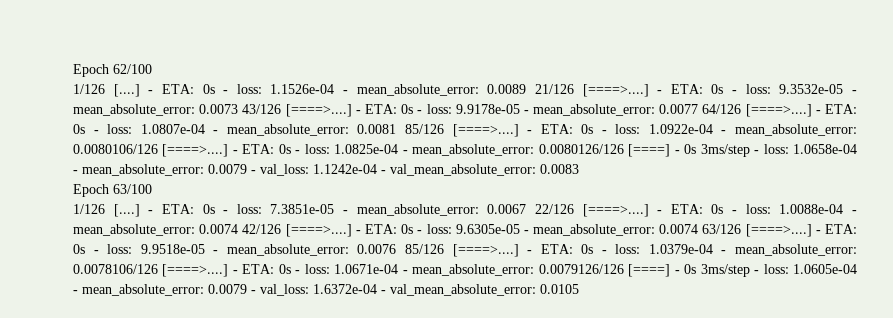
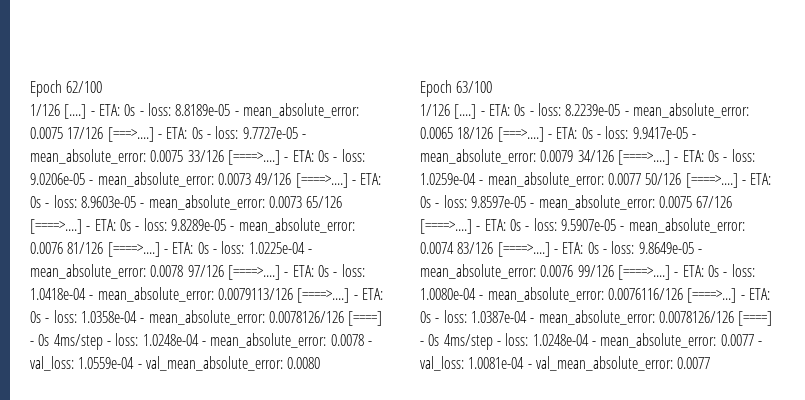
[270,84,858,97] [73,104,857,117] [73,124,857,137] [73,144,858,157] [73,164,579,176] 1.1526e-04 - mean_absolute_error: 0.0089 21/126 [====>....] - ETA: 0s - loss: 9.3532e-05 - mean_absolute_error: 0.0073 43/126 [====>....] - ETA: 0s - loss: 9.9178e-05 - mean_absolute_error: 0.0077 64/126 [====>....] - ETA: 0s - loss: 1.0807e-04 - mean_absolute_error: 0.0081 85/126 [====>....] - ETA: 0s - loss: 1.0922e-04 - mean_absolute_error: 0.0080106/126 [====>....] - ETA: 0s - loss: 1.0825e-04 - mean_absolute_error: 0.0080126/126 [====] - 0s 3ms/step - loss: 1.0658e-04 - mean_absolute_error: 0.0079 - val_loss: 1.1242e-04 - val_mean_absolute_error: 0.0083 -> [175,103,359,118] [30,126,306,142] [30,149,365,165] [30,172,382,188] [30,195,343,210] [30,218,355,234] [30,241,312,257] [30,264,365,280] [30,287,383,303] [30,310,383,326] [30,333,372,350] [30,356,321,371] 8.8189e-05 - mean_absolute_error: 0.0075 17/126 [===>....] - ETA: 0s - loss: 9.7727e-05 - mean_absolute_error: 0.0075 33/126 [====>....] - ETA: 0s - loss: 9.0206e-05 - mean_absolute_error: 0.0073 49/126 [====>....] - ETA: 0s - loss: 8.9603e-05 - mean_absolute_error: 0.0073 65/126 [====>....] - ETA: 0s - loss: 9.8289e-05 - mean_absolute_error: 0.0076 81/126 [====>....] - ETA: 0s - loss: 1.0225e-04 - mean_absolute_error: 0.0078 97/126 [====>....] - ETA: 0s - loss: 1.0418e-04 - mean_absolute_error: 0.0079113/126 [====>....] - ETA: 0s - loss: 1.0358e-04 - mean_absolute_error: 0.0078126/126 [====] - 0s 4ms/step - loss: 1.0248e-04 - mean_absolute_error: 0.0078 - val_loss: 1.0559e-04 - val_mean_absolute_error: 0.0080
[270,204,858,217] [73,224,857,237] [73,244,857,257] [73,264,858,277] [73,284,579,296] 7.3851e-05 - mean_absolute_error: 0.0067 22/126 [====>....] - ETA: 0s - loss: 1.0088e-04 - mean_absolute_error: 0.0074 42/126 [====>....] - ETA: 0s - loss: 9.6305e-05 - mean_absolute_error: 0.0074 63/126 [====>....] - ETA: 0s - loss: 9.9518e-05 - mean_absolute_error: 0.0076 85/126 [====>....] - ETA: 0s - loss: 1.0379e-04 - mean_absolute_error: 0.0078106/126 [====>....] - ETA: 0s - loss: 1.0671e-04 - mean_absolute_error: 0.0079126/126 [====] - 0s 3ms/step - loss: 1.0605e-04 - mean_absolute_error: 0.0079 - val_loss: 1.6372e-04 - val_mean_absolute_error: 0.0105 -> [565,103,749,118] [420,126,696,142] [420,149,755,165] [420,172,772,188] [420,195,733,210] [420,218,745,234] [420,241,702,257] [420,264,755,280] [420,287,770,303] [420,310,773,326] [420,333,762,350] [420,356,711,371] 8.2239e-05 - mean_absolute_error: 0.0065 18/126 [===>....] - ETA: 0s - loss: 9.9417e-05 - mean_absolute_error: 0.0079 34/126 [====>....] - ETA: 0s - loss: 1.0259e-04 - mean_absolute_error: 0.0077 50/126 [====>....] - ETA: 0s - loss: 9.8597e-05 - mean_absolute_error: 0.0075 67/126 [====>....] - ETA: 0s - loss: 9.5907e-05 - mean_absolute_error: 0.0074 83/126 [====>....] - ETA: 0s - loss: 9.8649e-05 - mean_absolute_error: 0.0076 99/126 [====>....] - ETA: 0s - loss: 1.0080e-04 - mean_absolute_error: 0.0076116/126 [====>...] - ETA: 0s - loss: 1.0387e-04 - mean_absolute_error: 0.0078126/126 [====] - 0s 4ms/step - loss: 1.0248e-04 - mean_absolute_error: 0.0077 - val_loss: 1.0081e-04 - val_mean_absolute_error: 0.0077

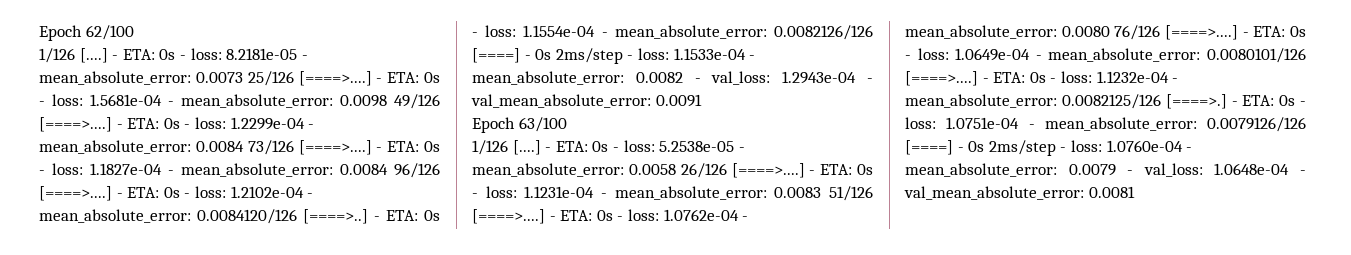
[175,103,359,118] [30,126,306,142] [30,149,365,165] [30,172,251,187] 8.8189e-05 - mean_absolute_error: 0.0075 17/126 [===>....] - ETA: 0s - loss: 9.7727e-05 - mean_absolute_error: 0.0075 33/126 [====>....] - ETA: 0s - loss: 9.0206e-05 - mean_absolute_error: 0.0073 -> [226,48,308,60] [39,71,440,86] [39,94,387,108] 8.2181e-05 - mean_absolute_error: 0.0073 25/126 [====>....] - ETA: 0s - loss: 1.5681e-04 - mean_absolute_error: 0.0098
[80,195,343,210] [30,218,355,234] [30,241,312,257] [30,264,365,280] [30,287,383,303] [30,310,383,326] [30,333,372,350] [30,356,321,371] 8.9603e-05 - mean_absolute_error: 0.0073 65/126 [====>....] - ETA: 0s - loss: 9.8289e-05 - mean_absolute_error: 0.0076 81/126 [====>....] - ETA: 0s - loss: 1.0225e-04 - mean_absolute_error: 0.0078 97/126 [====>....] - ETA: 0s - loss: 1.0418e-04 - mean_absolute_error: 0.0079113/126 [====>....] - ETA: 0s - loss: 1.0358e-04 - mean_absolute_error: 0.0078126/126 [====] - 0s 4ms/step - loss: 1.0248e-04 - mean_absolute_error: 0.0078 - val_loss: 1.0559e-04 - val_mean_absolute_error: 0.0080 -> [230,117,315,130] [39,140,440,155] [39,163,440,178] [39,186,314,201] [39,209,440,224] [472,25,873,40] [472,48,756,64] [472,71,873,85] [471,94,702,108] 1.2299e-04 - mean_absolute_error: 0.0084 73/126 [====>....] - ETA: 0s - loss: 1.1827e-04 - mean_absolute_error: 0.0084 96/126 [====>....] - ETA: 0s - loss: 1.2102e-04 - mean_absolute_error: 0.0084120/126 [====>..] - ETA: 0s - loss: 1.1554e-04 - mean_absolute_error: 0.0082126/126 [====] - 0s 2ms/step - loss: 1.1533e-04 - mean_absolute_error: 0.0082 - val_loss: 1.2943e-04 - val_mean_absolute_error: 0.0091
[565,103,749,118] [420,126,696,142] [420,149,755,165] [420,172,772,188] [420,195,733,210] [420,218,745,234] [420,241,702,257] [420,264,755,280] [420,287,770,303] [420,310,773,326] [420,333,762,350] [420,356,711,371] 8.2239e-05 - mean_absolute_error: 0.0065 18/126 [===>....] - ETA: 0s - loss: 9.9417e-05 - mean_absolute_error: 0.0079 34/126 [====>....] - ETA: 0s - loss: 1.0259e-04 - mean_absolute_error: 0.0077 50/126 [====>....] - ETA: 0s - loss: 9.8597e-05 - mean_absolute_error: 0.0075 67/126 [====>....] - ETA: 0s - loss: 9.5907e-05 - mean_absolute_error: 0.0074 83/126 [====>....] - ETA: 0s - loss: 9.8649e-05 - mean_absolute_error: 0.0076 99/126 [====>....] - ETA: 0s - loss: 1.0080e-04 - mean_absolute_error: 0.0076116/126 [====>...] - ETA: 0s - loss: 1.0387e-04 - mean_absolute_error: 0.0078126/126 [====] - 0s 4ms/step - loss: 1.0248e-04 - mean_absolute_error: 0.0077 - val_loss: 1.0081e-04 - val_mean_absolute_error: 0.0077 -> [659,141,745,152] [472,163,873,178] [472,186,873,201] [472,209,749,224] [905,25,1306,40] [905,48,1306,63] [905,71,1179,86] [905,94,1306,109] [905,117,1306,132] [905,140,1193,156] [905,163,1306,177] [904,186,1135,200] 5.2538e-05 - mean_absolute_error: 0.0058 26/126 [====>....] - ETA: 0s - loss: 1.1231e-04 - mean_absolute_error: 0.0083 51/126 [====>....] - ETA: 0s - loss: 1.0762e-04 - mean_absolute_error: 0.0080 76/126 [====>....] - ETA: 0s - loss: 1.0649e-04 - mean_absolute_error: 0.0080101/126 [====>....] - ETA: 0s - loss: 1.1232e-04 - mean_absolute_error: 0.0082125/126 [====>.] - ETA: 0s - loss: 1.0751e-04 - mean_absolute_error: 0.0079126/126 [====] - 0s 2ms/step - loss: 1.0760e-04 - mean_absolute_error: 0.0079 - val_loss: 1.0648e-04 - val_mean_absolute_error: 0.0081

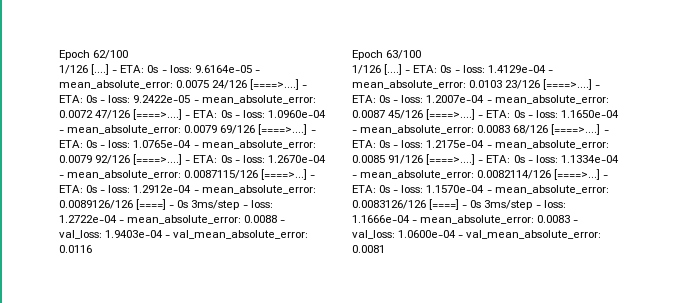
[226,48,308,60] [39,71,440,86] [39,94,440,109] [39,117,315,132] [39,140,440,155] [39,163,440,178] [39,186,314,201] [39,209,440,224] [472,25,873,40] [472,48,756,64] [472,71,873,85] [471,94,702,108] 8.2181e-05 - mean_absolute_error: 0.0073 25/126 [====>....] - ETA: 0s - loss: 1.5681e-04 - mean_absolute_error: 0.0098 49/126 [====>....] - ETA: 0s - loss: 1.2299e-04 - mean_absolute_error: 0.0084 73/126 [====>....] - ETA: 0s - loss: 1.1827e-04 - mean_absolute_error: 0.0084 96/126 [====>....] - ETA: 0s - loss: 1.2102e-04 - mean_absolute_error: 0.0084120/126 [====>..] - ETA: 0s - loss: 1.1554e-04 - mean_absolute_error: 0.0082126/126 [====] - 0s 2ms/step - loss: 1.1533e-04 - mean_absolute_error: 0.0082 - val_loss: 1.2943e-04 - val_mean_absolute_error: 0.0091 -> [194,65,260,73] [59,79,308,90] [59,95,316,104] [59,109,326,120] [59,124,316,135] [59,140,316,149] [59,154,326,165] [59,169,316,180] [59,185,316,194] [59,199,273,210] [59,215,286,224] [59,230,309,239] [59,245,92,253] 9.6164e-05 - mean_absolute_error: 0.0075 24/126 [====>....] - ETA: 0s - loss: 9.2422e-05 - mean_absolute_error: 0.0072 47/126 [====>....] - ETA: 0s - loss: 1.0960e-04 - mean_absolute_error: 0.0079 69/126 [====>....] - ETA: 0s - loss: 1.0765e-04 - mean_absolute_error: 0.0079 92/126 [====>....] - ETA: 0s - loss: 1.2670e-04 - mean_absolute_error: 0.0087115/126 [====>...] - ETA: 0s - loss: 1.2912e-04 - mean_absolute_error: 0.0089126/126 [====] - 0s 3ms/step - loss: 1.2722e-04 - mean_absolute_error: 0.0088 - val_loss: 1.9403e-04 - val_mean_absolute_error: 0.0116
[659,141,745,152] [472,163,873,178] [472,186,873,201] [472,209,749,224] [905,25,1306,40] [905,48,1306,63] [905,71,1179,86] [905,94,1306,109] [905,117,1306,132] [905,140,1193,156] [905,163,1290,177] 5.2538e-05 - mean_absolute_error: 0.0058 26/126 [====>....] - ETA: 0s - loss: 1.1231e-04 - mean_absolute_error: 0.0083 51/126 [====>....] - ETA: 0s - loss: 1.0762e-04 - mean_absolute_error: 0.0080 76/126 [====>....] - ETA: 0s - loss: 1.0649e-04 - mean_absolute_error: 0.0080101/126 [====>....] - ETA: 0s - loss: 1.1232e-04 - mean_absolute_error: 0.0082125/126 [====>.] - ETA: 0s - loss: 1.0751e-04 - mean_absolute_error: 0.0079126/126 [====] - 0s 2ms/step - loss: 1.0760e-04 - mean_absolute_error: 0.0079 - val_loss: 1.0648e-04 -> [487,65,553,73] [352,79,601,90] [352,95,609,104] [352,109,619,120] [352,124,609,135] [352,140,609,149] [352,154,619,165] [352,169,609,180] [352,185,609,194] [352,199,566,210] [352,215,579,224] [352,230,457,239] 1.4129e-04 - mean_absolute_error: 0.0103 23/126 [====>....] - ETA: 0s - loss: 1.2007e-04 - mean_absolute_error: 0.0087 45/126 [====>....] - ETA: 0s - loss: 1.1650e-04 - mean_absolute_error: 0.0083 68/126 [====>....] - ETA: 0s - loss: 1.2175e-04 - mean_absolute_error: 0.0085 91/126 [====>....] - ETA: 0s - loss: 1.1334e-04 - mean_absolute_error: 0.0082114/126 [====>...] - ETA: 0s - loss: 1.1570e-04 - mean_absolute_error: 0.0083126/126 [====] - 0s 3ms/step - loss: 1.1666e-04 - mean_absolute_error: 0.0083 - val_loss: 1.0600e-04

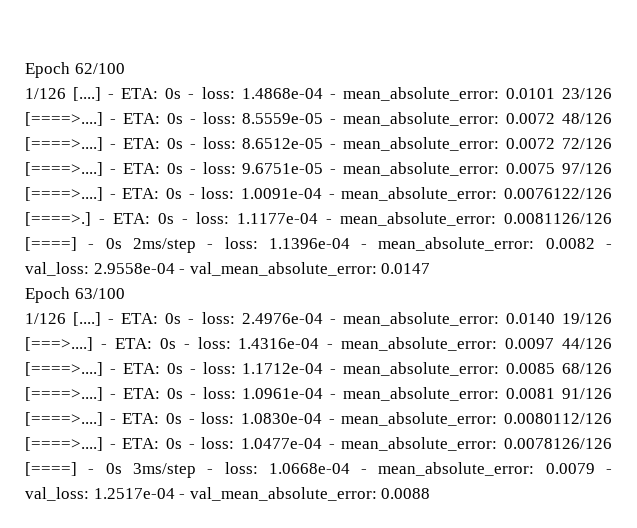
[194,65,260,73] [59,79,308,90] [59,95,316,104] [59,109,326,120] [59,124,316,135] [59,140,316,149] [59,154,326,165] [59,169,316,180] [59,185,316,194] [59,199,273,210] [59,215,286,224] [59,230,309,239] [59,245,92,253] 9.6164e-05 - mean_absolute_error: 0.0075 24/126 [====>....] - ETA: 0s - loss: 9.2422e-05 - mean_absolute_error: 0.0072 47/126 [====>....] - ETA: 0s - loss: 1.0960e-04 - mean_absolute_error: 0.0079 69/126 [====>....] - ETA: 0s - loss: 1.0765e-04 - mean_absolute_error: 0.0079 92/126 [====>....] - ETA: 0s - loss: 1.2670e-04 - mean_absolute_error: 0.0087115/126 [====>...] - ETA: 0s - loss: 1.2912e-04 - mean_absolute_error: 0.0089126/126 [====] - 0s 3ms/step - loss: 1.2722e-04 - mean_absolute_error: 0.0088 - val_loss: 1.9403e-04 - val_mean_absolute_error: 0.0116 -> [241,87,612,101] [25,112,612,126] [25,137,612,151] [25,162,612,176] [25,187,612,201] [25,212,612,226] [25,237,612,253] [25,262,431,276] 1.4868e-04 - mean_absolute_error: 0.0101 23/126 [====>....] - ETA: 0s - loss: 8.5559e-05 - mean_absolute_error: 0.0072 48/126 [====>....] - ETA: 0s - loss: 8.6512e-05 - mean_absolute_error: 0.0072 72/126 [====>....] - ETA: 0s - loss: 9.6751e-05 - mean_absolute_error: 0.0075 97/126 [====>....] - ETA: 0s - loss: 1.0091e-04 - mean_absolute_error: 0.0076122/126 [====>.] - ETA: 0s - loss: 1.1177e-04 - mean_absolute_error: 0.0081126/126 [====] - 0s 2ms/step - loss: 1.1396e-04 - mean_absolute_error: 0.0082 - val_loss: 2.9558e-04 - val_mean_absolute_error: 0.0147
[487,65,553,73] [352,79,601,90] [352,95,609,104] [352,109,619,120] [352,125,511,134] 1.4129e-04 - mean_absolute_error: 0.0103 23/126 [====>....] - ETA: 0s - loss: 1.2007e-04 - mean_absolute_error: 0.0087 45/126 [====>....] - ETA: 0s - loss: 1.1650e-04 - mean_absolute_error: 0.0083 -> [241,312,612,326] [25,337,612,351] [25,362,556,376] 2.4976e-04 - mean_absolute_error: 0.0140 19/126 [===>....] - ETA: 0s - loss: 1.4316e-04 - mean_absolute_error: 0.0097 44/126 [====>....] - ETA: 0s - loss: 1.1712e-04 - mean_absolute_error: 0.0085
[426,140,609,149] [352,155,385,163] 1.2175e-04 - mean_absolute_error: 0.0085 -> [242,387,556,401] 1.0961e-04 - mean_absolute_error: 0.0081
[560,155,619,163] [352,169,609,180] [352,185,609,194] [352,199,566,210] [352,215,579,224] [352,230,602,239] [352,245,385,253] 1.1334e-04 - mean_absolute_error: 0.0082114/126 [====>...] - ETA: 0s - loss: 1.1570e-04 - mean_absolute_error: 0.0083126/126 [====] - 0s 3ms/step - loss: 1.1666e-04 - mean_absolute_error: 0.0083 - val_loss: 1.0600e-04 - val_mean_absolute_error: 0.0081 -> [240,412,612,426] [25,437,612,451] [25,462,612,478] [25,487,431,501] 1.0830e-04 - mean_absolute_error: 0.0080112/126 [====>....] - ETA: 0s - loss: 1.0477e-04 - mean_absolute_error: 0.0078126/126 [====] - 0s 3ms/step - loss: 1.0668e-04 - mean_absolute_error: 0.0079 - val_loss: 1.2517e-04 - val_mean_absolute_error: 0.0088

